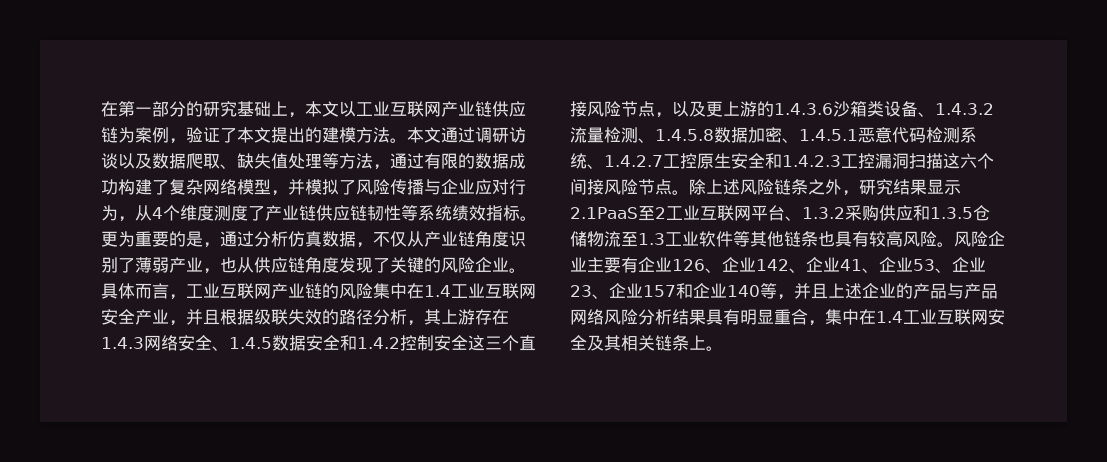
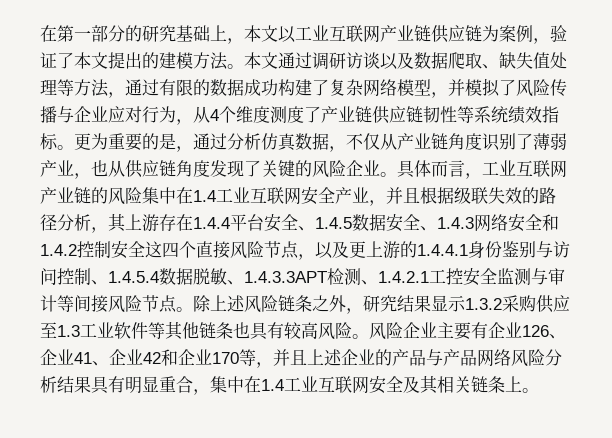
[101,335,178,351] 1.4.3网络 -> [193,214,264,231] 1.4.4平台
(340, 342) none -> [420,214,542,232] 、1.4.3网络安全
[485,336,502,350] 三 -> [162,242,179,258] 四
[774,101,994,117] [570,127,977,143] [570,153,994,169] 1.4.3.6沙箱类设备、1.4.3.2流量检测、1.4.5.8数据加密、1.4.5.1恶意代码检测系统、1.4.2.7工控原生安全和1.4.2.3工控漏洞扫描这六个 -> [417,241,570,258] [40,268,565,286] [40,295,74,312] 1.4.4.1身份鉴别与访问控制、1.4.5.4数据脱敏、1.4.3.3APT检测、1.4.2.1工控安全监测与审计等
[570,205,990,221] [570,231,621,247] 2.1PaaS至2工业互联网平台、1.3.2采购供应和1.3.5仓储物流 -> [465,295,570,313] 1.3.2采购供应
[756,257,986,273] [570,283,760,299] 142、企业41、企业53、企业23、企业157和企业140 -> [74,349,239,366] 41、企业42和企业170

